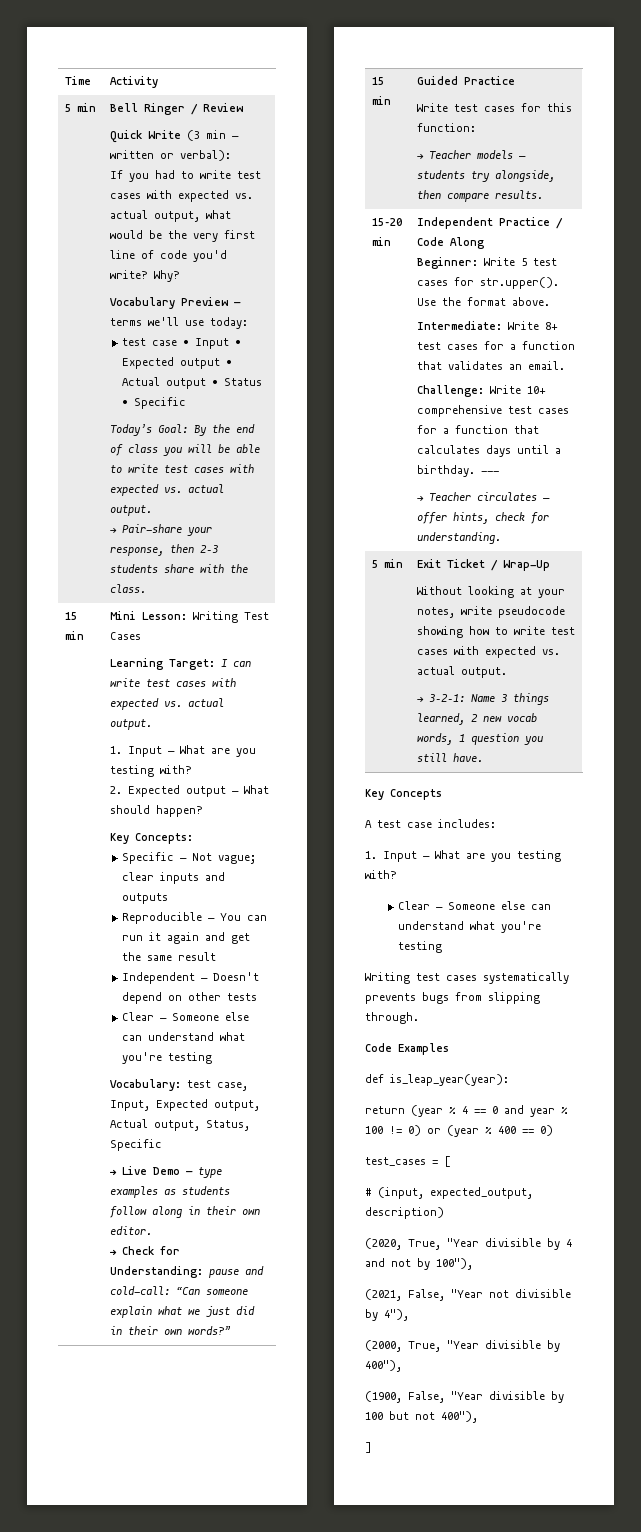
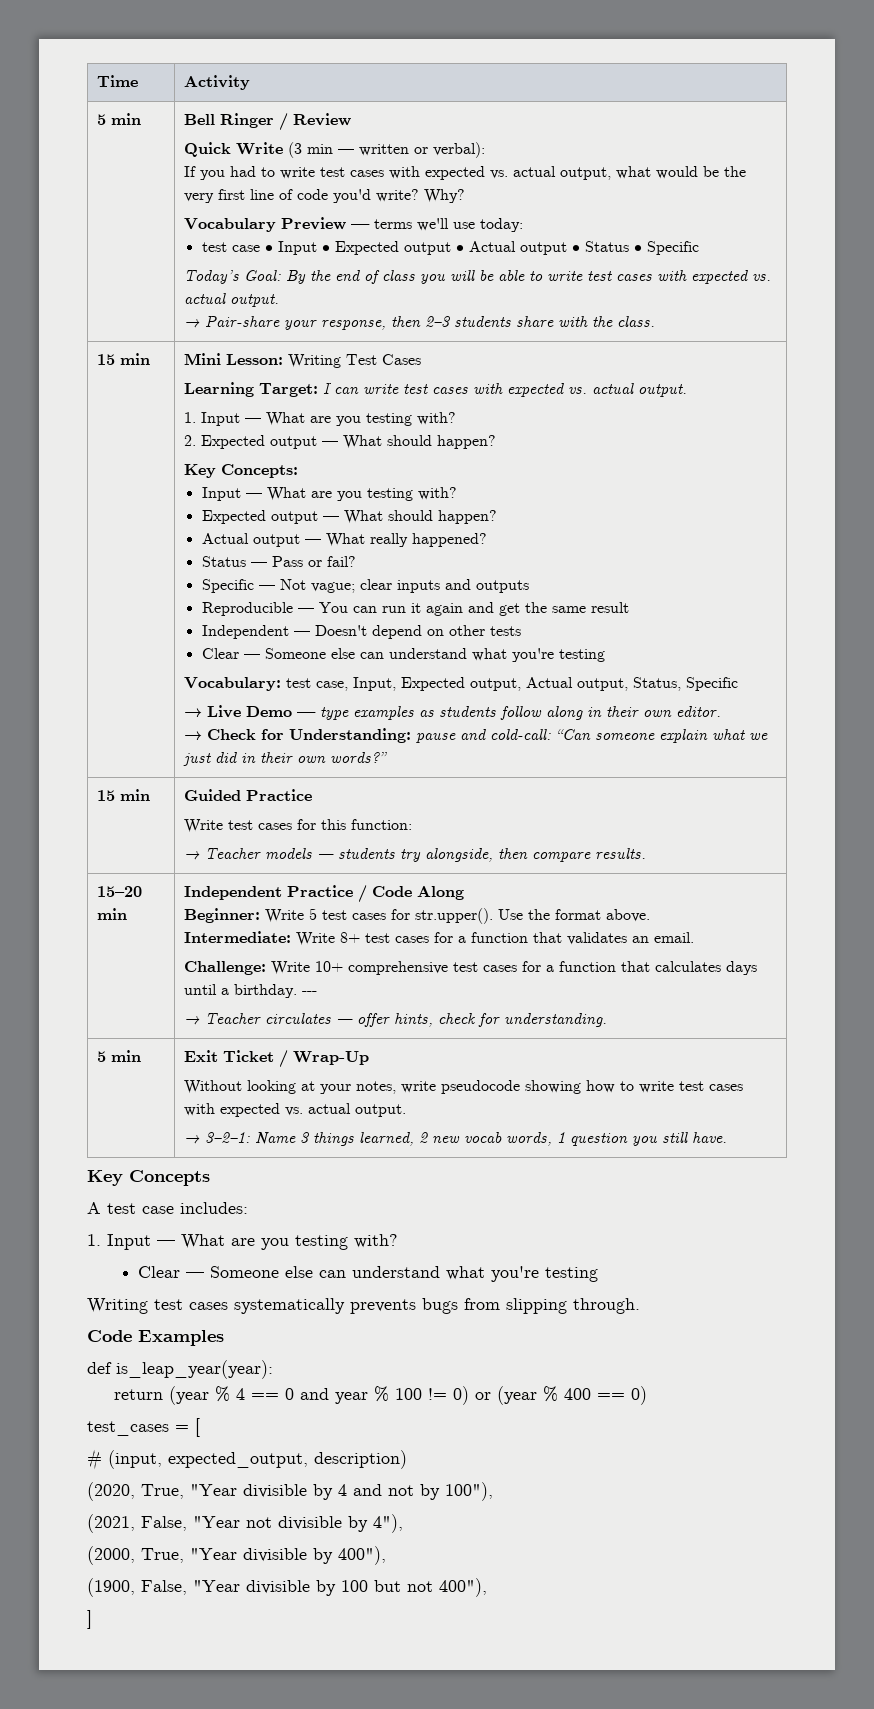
(193, 838) none -> [201,487,457,501] [201,510,497,524] [201,533,487,547] [201,556,356,567] // Input — What are you testing with? // Expected output — What should happen? // Actual output — What really happened? // Status — Pass or fail?

